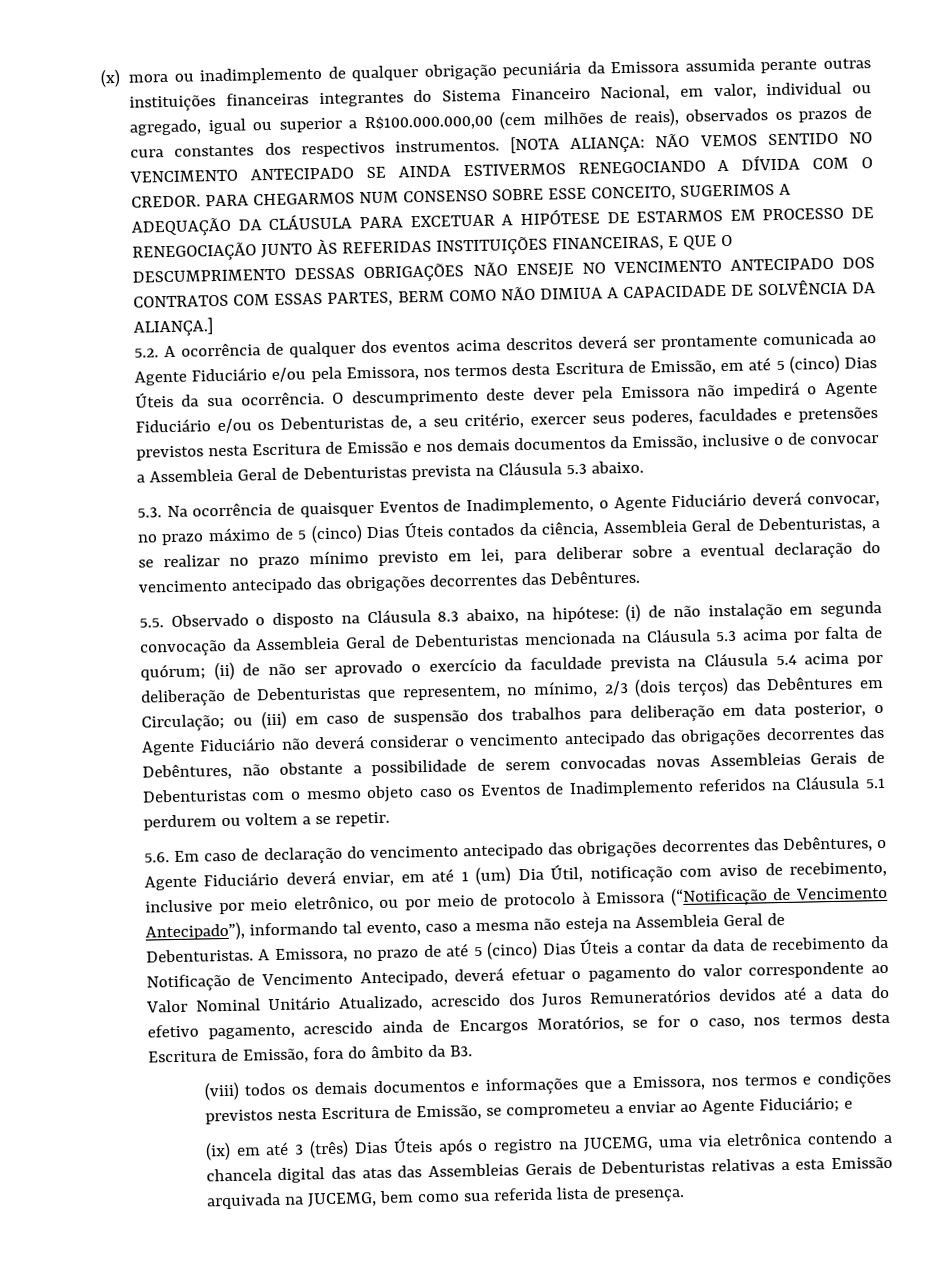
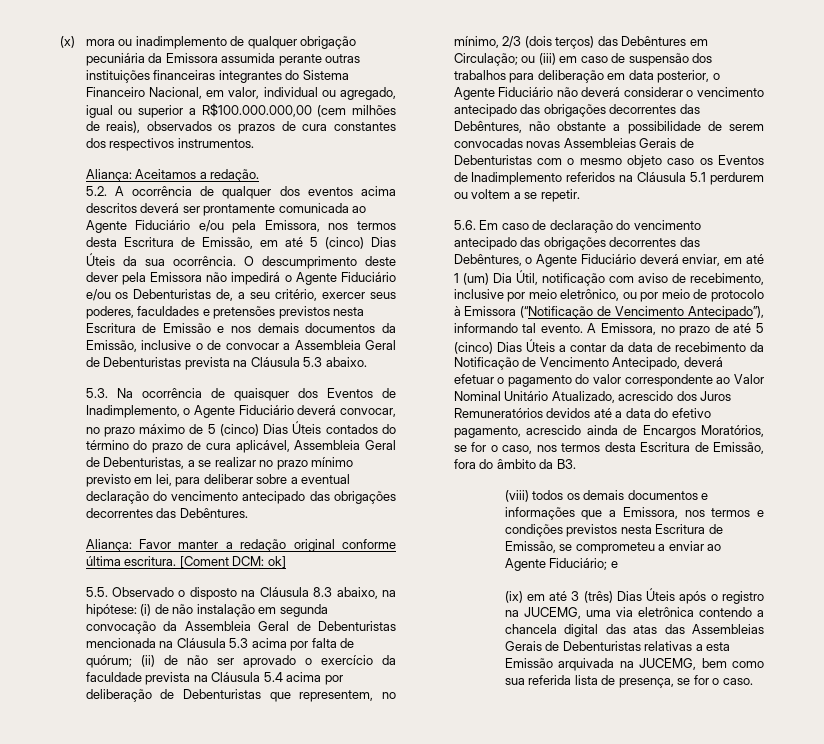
[510,132,873,154] [129,154,873,183] [131,183,792,208] [131,207,875,237] [132,234,734,262] [132,257,875,283] [133,279,876,308] [133,317,214,337] [NOTA ALIANÇA: NÃO VEMOS SENTIDO NO VENCIMENTO ANTECIPADO SE AINDA ESTIVERMOS RENEGOCIANDO A DÍVIDA COM O CREDOR. PARA CHEGARMOS NUM CONSENSO SOBRE ESSE CONCEITO, SUGERIMOS A ADEQUAÇÃO DA CLÁUSULA PARA EXCETUAR A HIPÓTESE DE ESTARMOS EM PROCESSO DE RENEGOCIAÇÃO JUNTO ÀS REFERIDAS INSTITUIÇÕES FINANCEIRAS, E QUE O DESCUMPRIMENTO DESSAS OBRIGAÇÕES NÃO ENSEJE NO VENCIMENTO ANTECIPADO DOS CONTRATOS COM ESSAS PARTES, BERM COMO NÃO DIMIUA A CAPACIDADE DE SOLVÊNCIA DA ALIANÇA.] -> [85,169,260,182] // Aliança: Aceitamos a redação.
(374, 509) none -> [297,388,318,398] dos
[518,521,600,538] da ciência, -> [382,424,396,434] [85,440,290,453] do término do prazo de cura aplicável,
(640, 577) none -> [85,539,396,552] [85,556,286,568] // Aliança: Favor manter a redação original conforme última escritura. [Coment DCM: ok]
[365,912,785,937] [145,948,254,963] evento, caso a mesma não esteja na Assembleia Geral de Debenturistas. -> [540,324,583,333] evento.
[613,1189,685,1203] presença. -> [618,675,753,688] presença, se for o caso.

